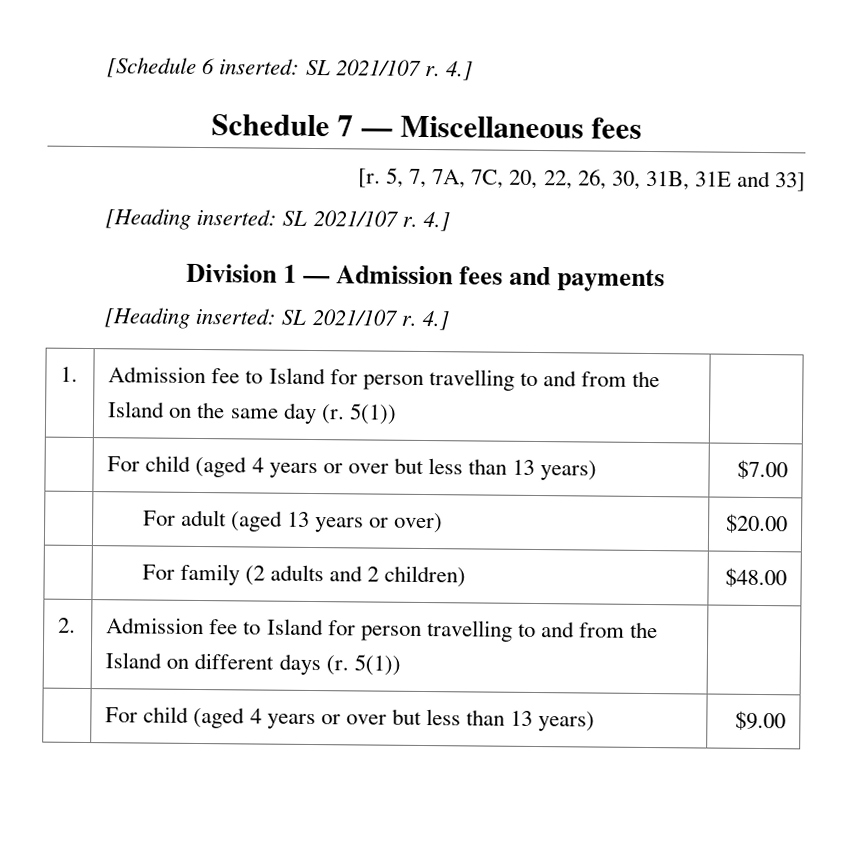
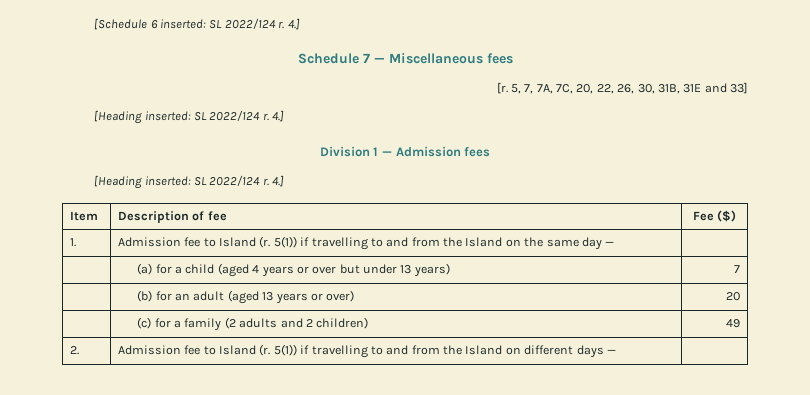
[335,59,422,76] 2021/107 -> [224,18,276,29] 2022/124
[312,210,399,227] 2021/107 -> [209,110,261,121] 2022/124
[509,266,666,293] [104,307,450,331] and payments // [Heading inserted: SL 2021/107 r. 4.] -> [94,175,285,189] [69,211,98,221] [117,211,227,223] [692,210,737,222] // [Heading inserted: SL 2022/124 r. 4.] // Item | Description of fee | Fee ($)
[329,369,424,390] for person -> [259,236,310,248] (r. 5(1)) if
[320,403,397,425] [107,455,598,481] [736,459,788,480] [142,510,176,526] (r. 5(1)) | // | For child (aged 4 years or over but less than 13 years) | $7.00 // | For -> [605,241,615,246] [137,263,450,277] [734,265,741,273] [137,290,191,302] — | // | (a) for a child (aged 4 years or over but under 13 years) | 7 // | (b) for an
[725,513,788,534] [141,564,175,580] $20.00 // | For -> [726,292,741,301] [137,317,182,329] 20 // | (c) for a
[724,567,787,588] $48.00 -> [726,319,741,328] 49
[327,620,422,641] for person -> [259,344,310,356] (r. 5(1)) if
[325,654,401,676] [105,706,596,732] [734,710,786,731] (r. 5(1)) | // | For child (aged 4 years or over but less than 13 years) | $9.00 -> [606,349,616,354] — |

